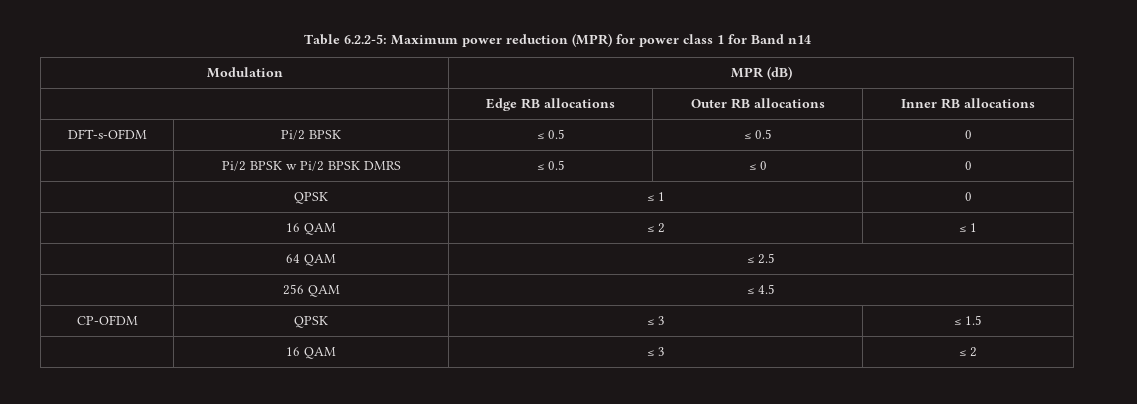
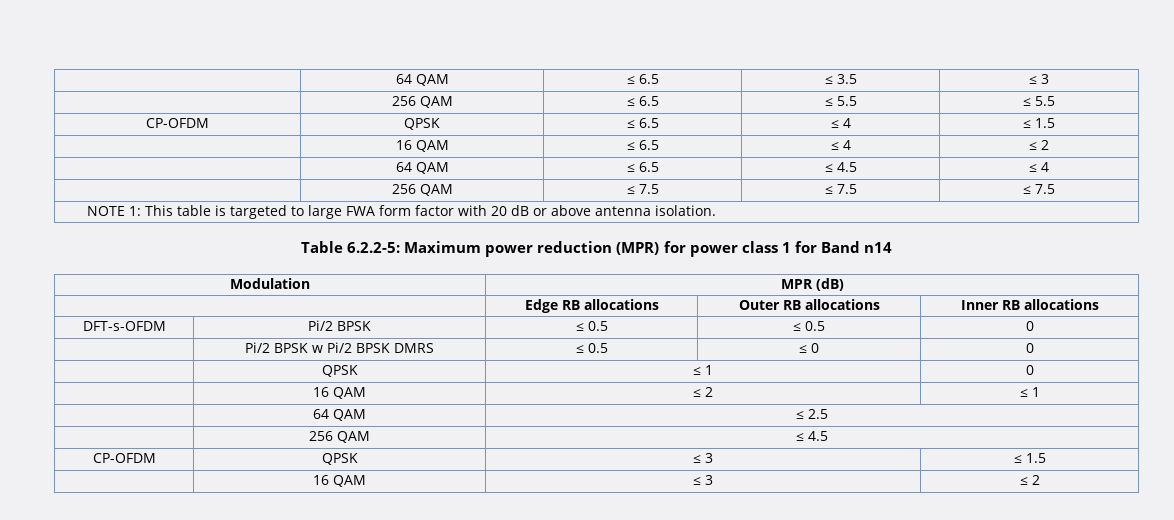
(303, 39) none -> [395,74,449,86] [626,74,659,84] [824,74,857,84] [1029,74,1049,84] [391,96,453,108] [626,96,659,106] [824,96,857,106] [1023,96,1055,106] [146,118,209,128] [404,118,440,130] [626,118,659,128] [830,118,851,128] [1023,118,1055,128] [395,140,449,152] [626,140,659,150] [830,140,851,150] [1029,140,1049,150] [395,162,449,174] [626,162,659,172] [824,162,857,172] [1029,162,1049,172] [391,184,453,196] [626,184,659,194] [824,184,857,194] [1023,184,1055,194] [87,205,717,219] | 64 QAM | ≤ 6.5 | ≤ 3.5 | ≤ 3 // | 256 QAM | ≤ 6.5 | ≤ 5.5 | ≤ 5.5 // CP-OFDM | QPSK | ≤ 6.5 | ≤ 4 | ≤ 1.5 // | 16 QAM | ≤ 6.5 | ≤ 4 | ≤ 2 // | 64 QAM | ≤ 6.5 | ≤ 4.5 | ≤ 4 // | 256 QAM | ≤ 7.5 | ≤ 7.5 | ≤ 7.5 // NOTE 1: This table is targeted to large FWA form factor with 20 dB or above antenna isolation. //

